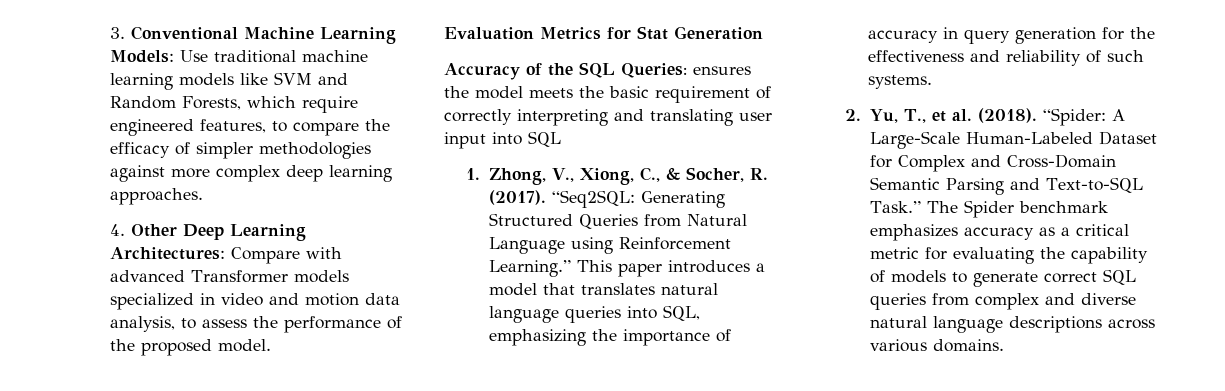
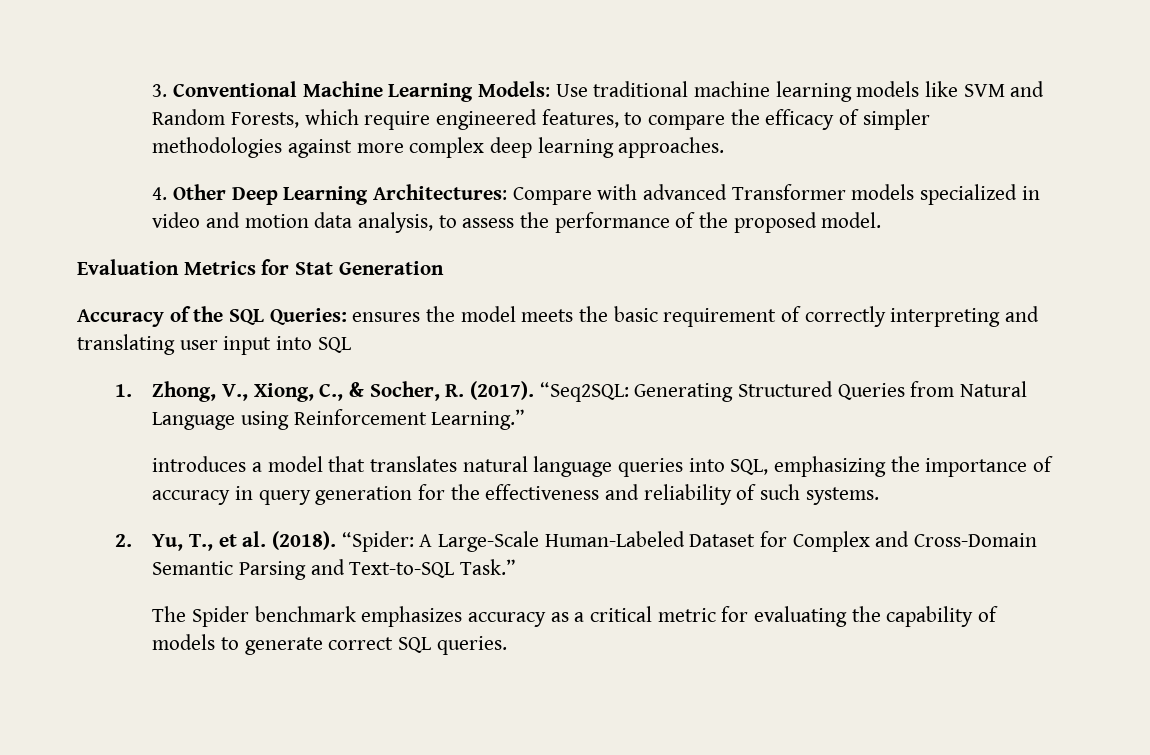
[577,260,663,277] This paper -> (526, 419) //
(922, 207) none -> (517, 567) //
[870,293,1137,310] [870,316,1156,333] [870,339,1005,352] queries from complex and diverse natural language descriptions across various domains. -> [436,636,507,655] queries.

